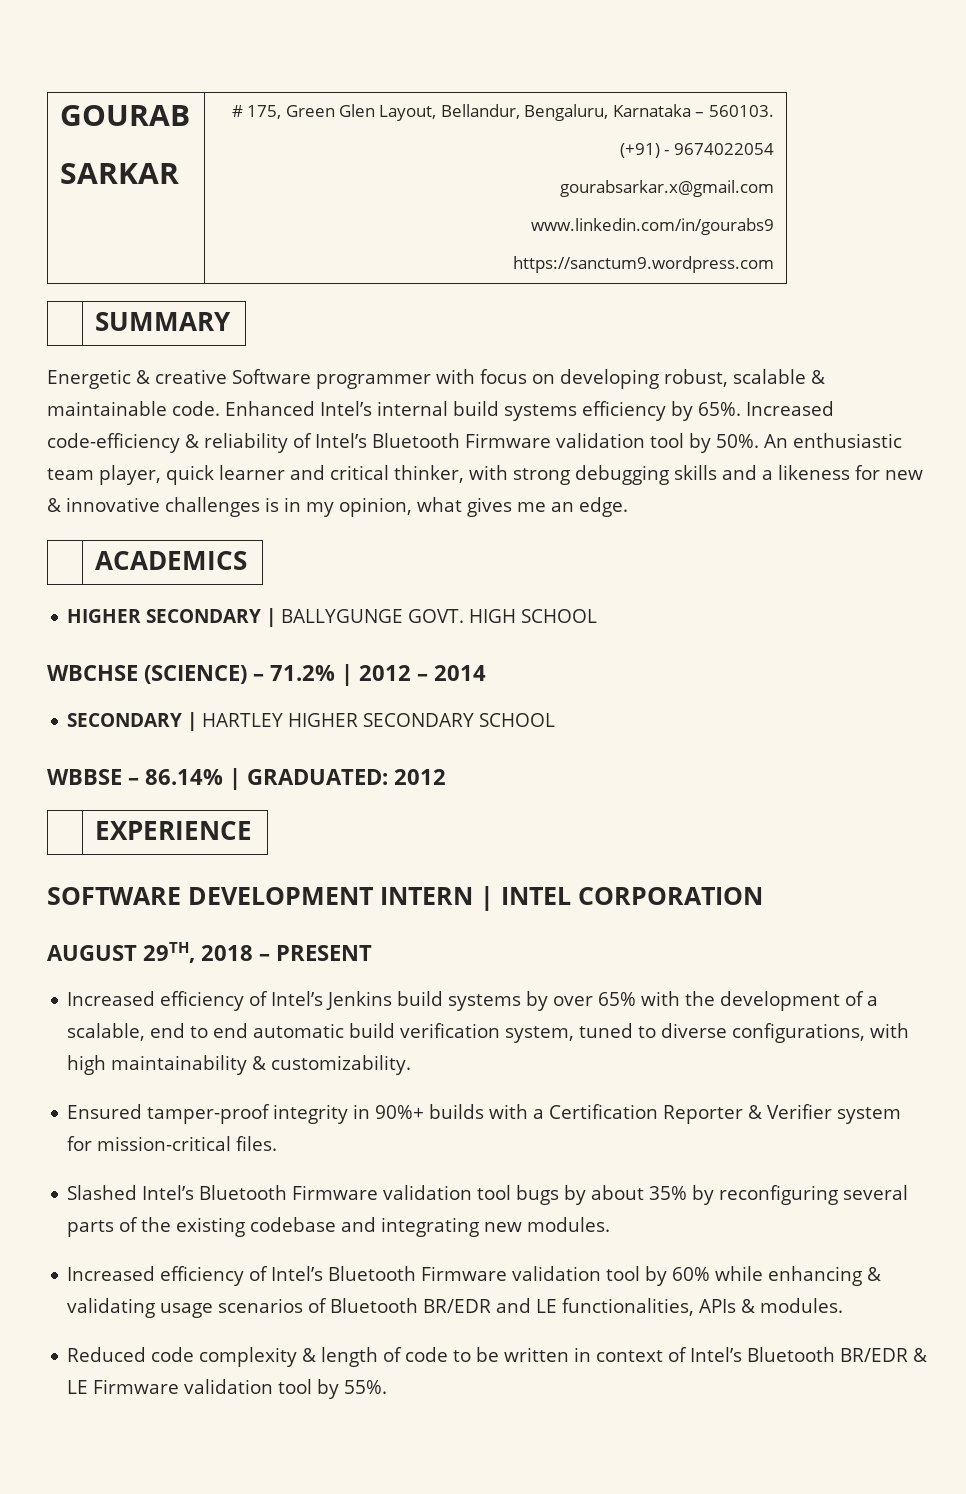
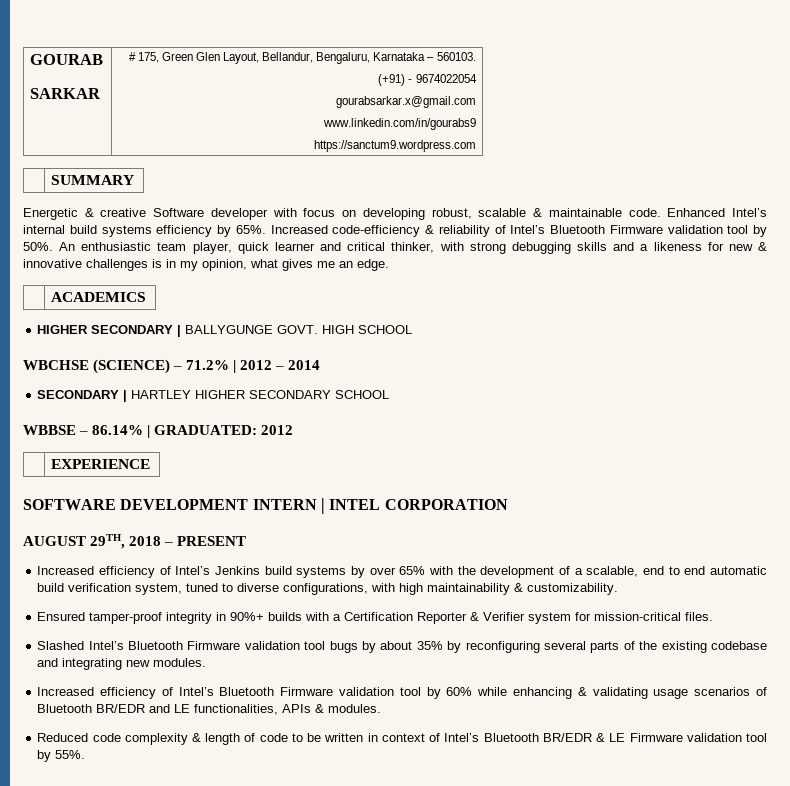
[316,374,431,389] programmer -> [210,208,268,220] developer

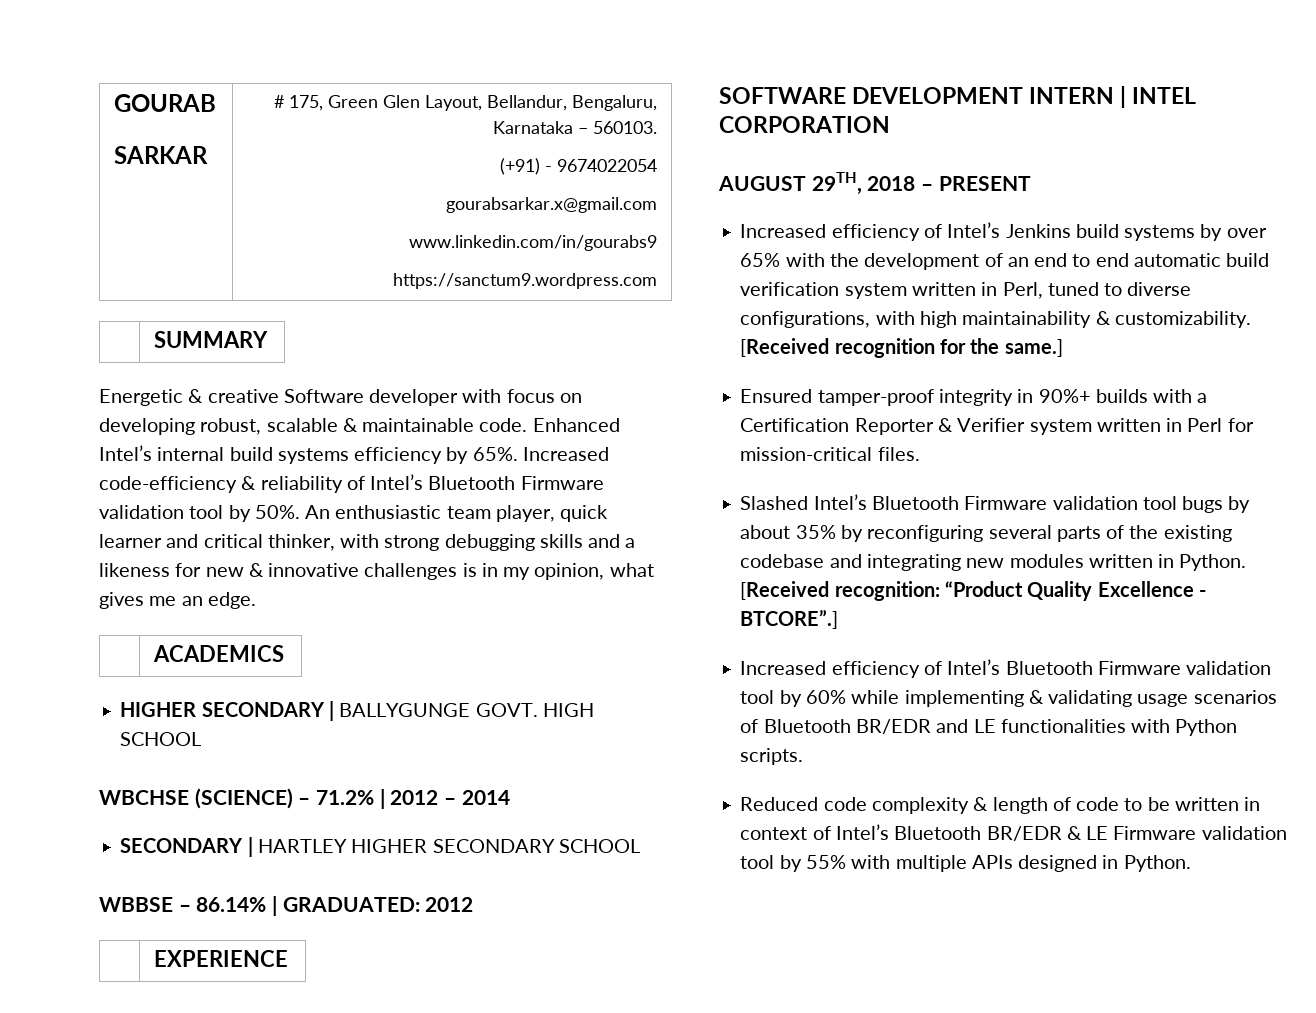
[574,566,639,577] a scalable, -> [1007,257,1029,267] an
[135,583,183,595] system, -> [844,282,1043,299] system written in Perl,
(619, 589) none -> [740,338,1063,358] [Received recognition for the same.]
(572, 618) none -> [1096,418,1223,432] written in Perl
[153,658,207,667] modules. -> [1009,554,1247,571] [740,581,1206,601] [740,609,839,629] modules written in Python. [Received recognition: “Product Quality Excellence - BTCORE”.]
[513,687,573,699] enhancing -> [904,690,1024,707] implementing
[194,704,382,715] functionalities, APIs & modules. -> [1000,719,1238,736] [740,748,804,765] functionalities with Python scripts.
[55,750,86,759] 55%. -> [805,855,1191,872] 55% with multiple APIs designed in Python.

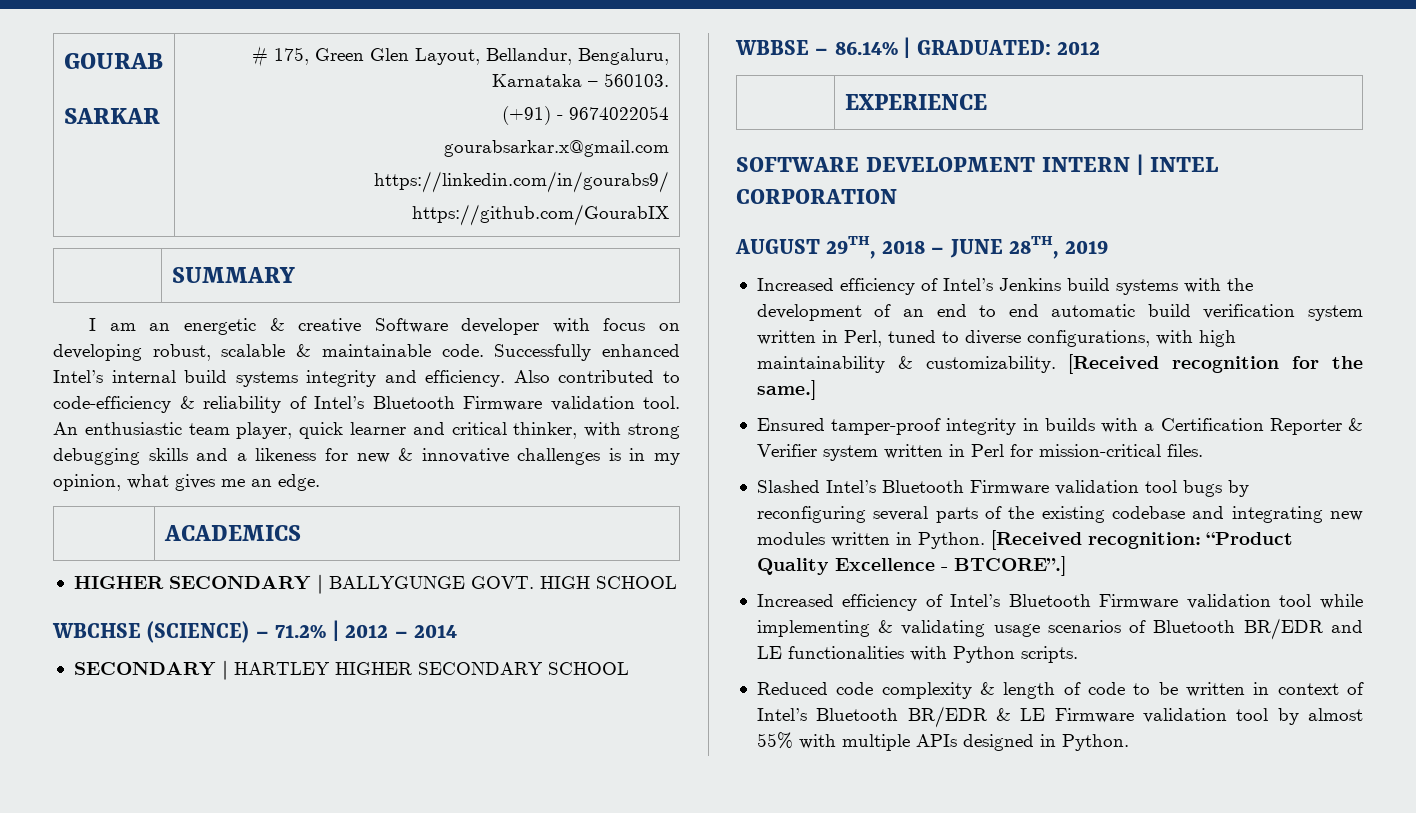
[408,235,657,251] [392,273,657,289] www.linkedin.com/in/gourabs9 // https://sanctum9.wordpress.com -> [374,171,670,193] [412,204,670,226] https://linkedin.com/in/gourabs9/ // https://github.com/GourabIX
[99,389,183,406] Energetic -> [89,318,256,335] I am an energetic
[532,418,620,432] Enhanced -> [494,344,680,361] Successfully enhanced
[354,447,609,464] efficiency by 65%. Increased -> [306,370,680,387] integrity and efficiency. Also contributed to
[189,505,300,522] tool by 50%. -> [643,396,680,409] tool.
[938,176,1031,191] PRESENT -> [949,236,1108,259] JUNE 28TH, 2019
[1200,224,1267,241] [740,253,781,267] by over 65% -> (1178, 287) none
[1038,389,1091,403] 90%+ -> (1039, 424) none
[740,525,863,542] about 35% by -> (1249, 488) none
[779,690,846,707] by 60% -> (1312, 600) none
(802, 863) none -> [1308,708,1363,721] almost

